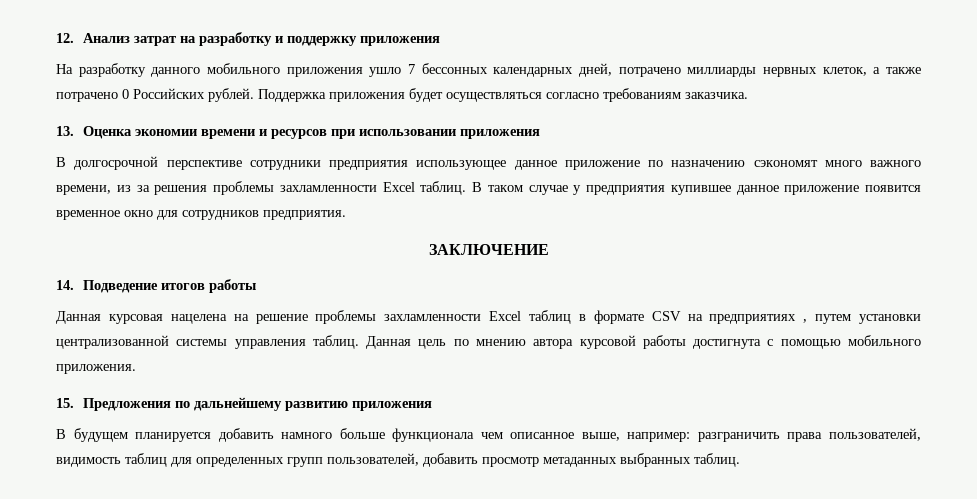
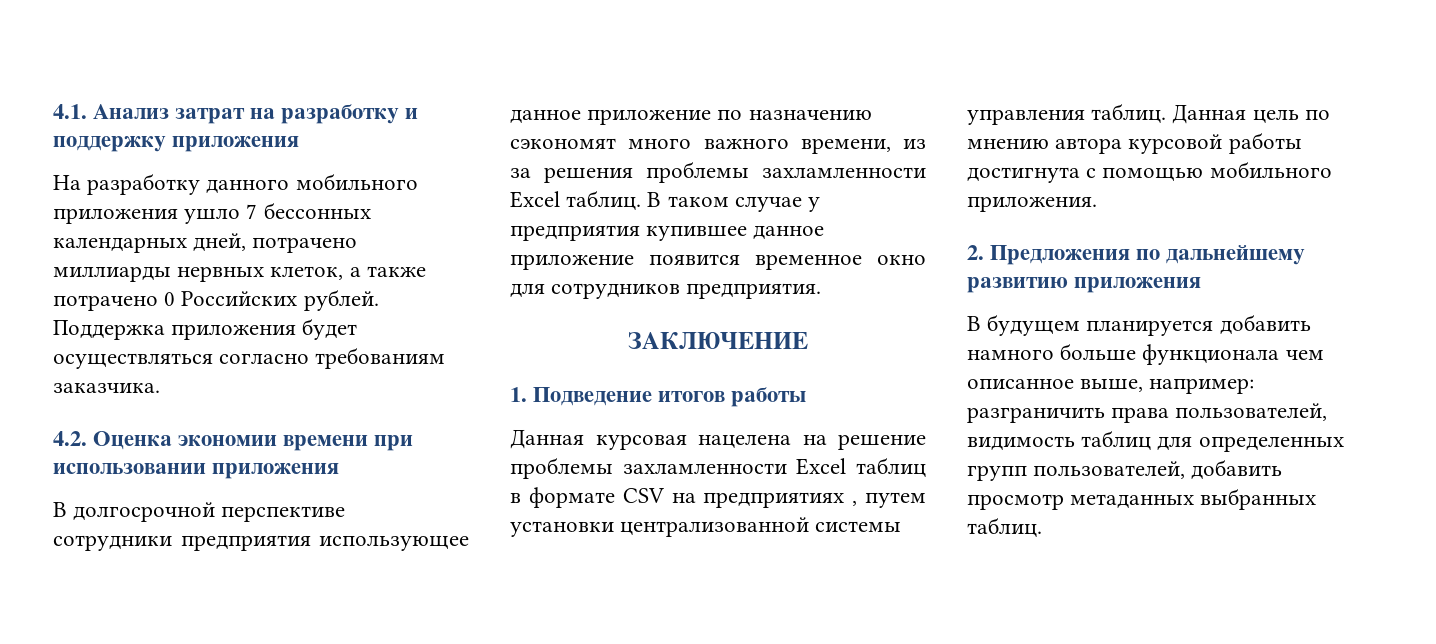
[56,33,74,43] 12. -> [53,104,87,119] 4.1.
[56,126,74,136] 13. -> [53,431,87,446] 4.2.
[258,129,327,139] и ресурсов -> (369, 443) none
[56,280,74,290] 14. -> [510,387,527,402] 1.
[56,398,74,408] 15. -> [967,245,984,260] 2.

